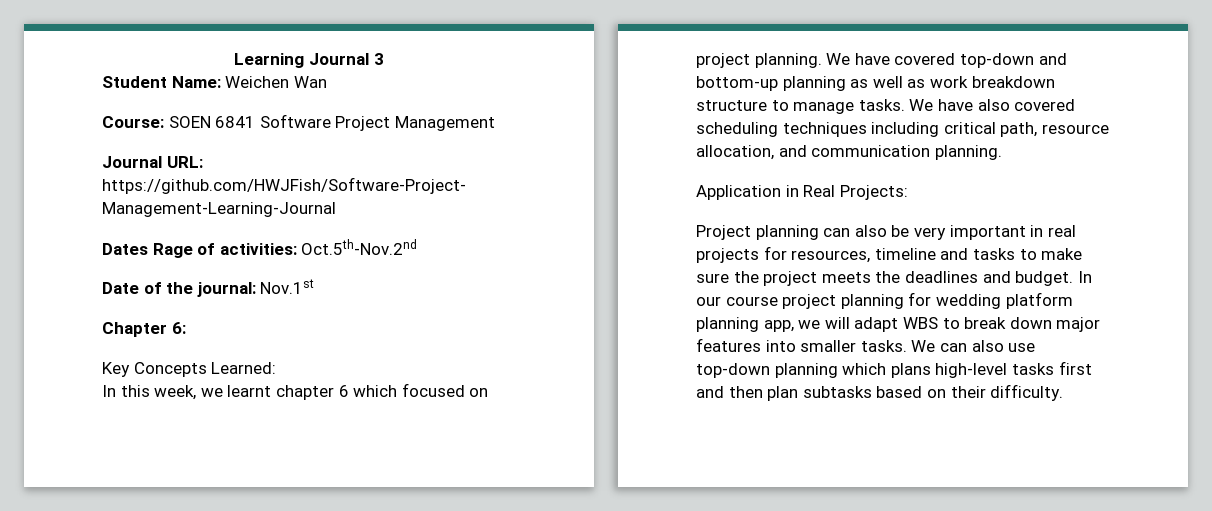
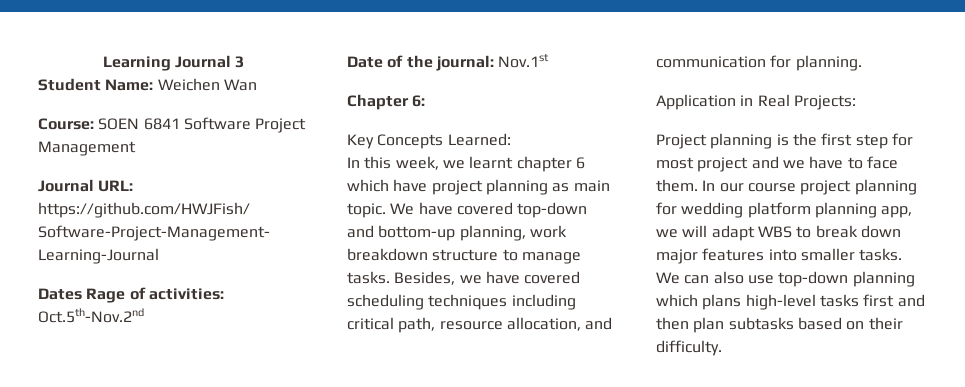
[401,383,489,397] [696,53,822,68] focused on project planning. -> [393,179,610,195] [347,203,386,218] have project planning as main topic.
[782,76,926,91] planning as well as -> [459,225,526,241] planning,
[909,99,1010,111] We have also -> [394,271,520,285] Besides, we have
(931, 151) none -> [770,55,792,68] for
[823,225,1076,240] [696,246,1083,263] [696,271,1074,286] can also be very important in real projects for resources, timeline and tasks to make sure the project meets the deadlines and budget. -> [776,133,913,149] [656,156,898,172] [656,179,698,192] is the first step for most project and we have to face them.

